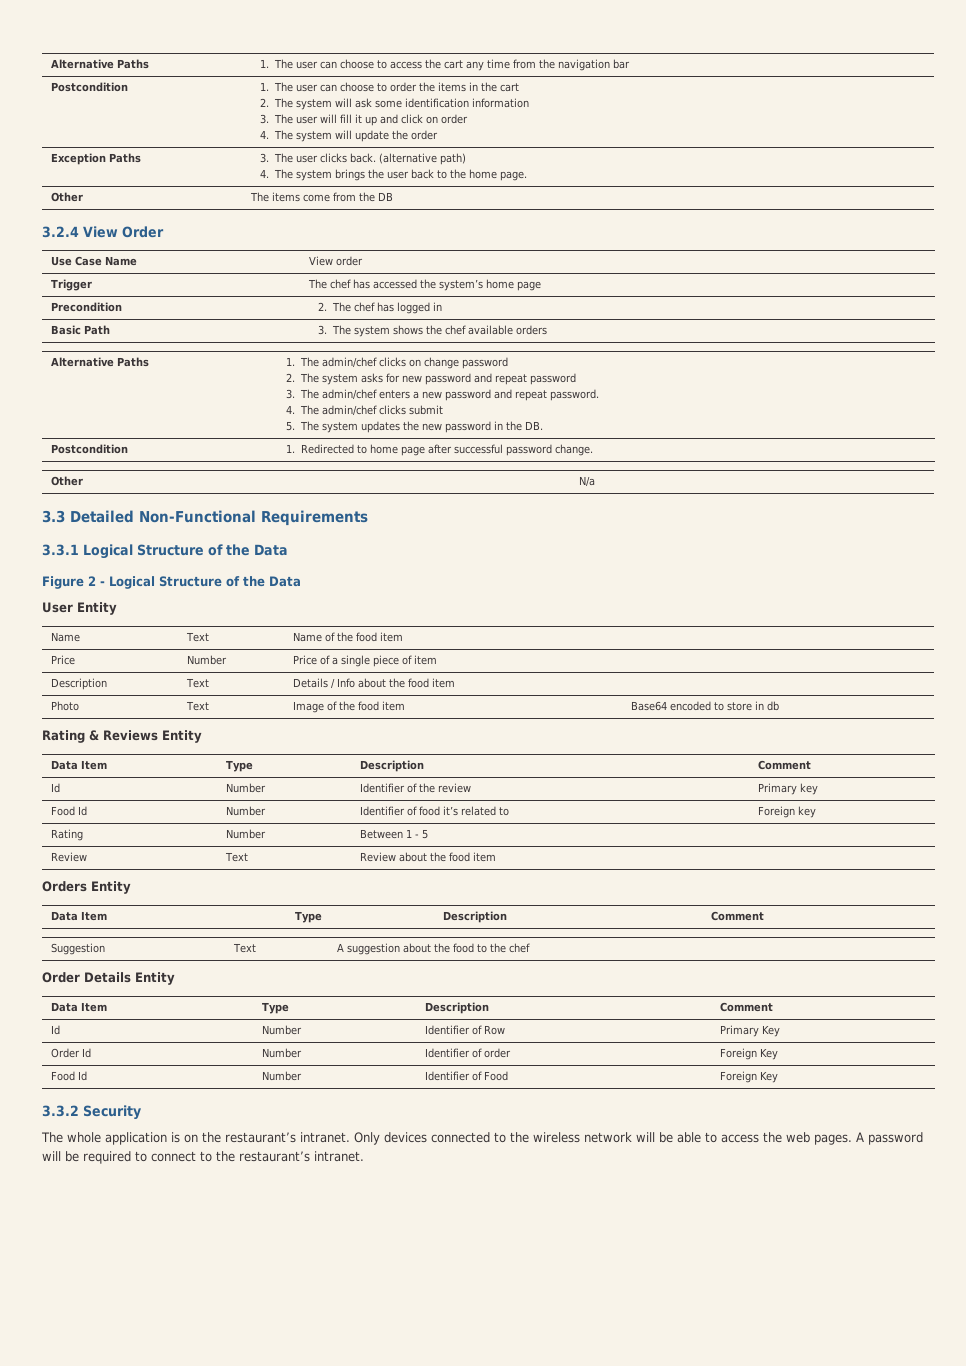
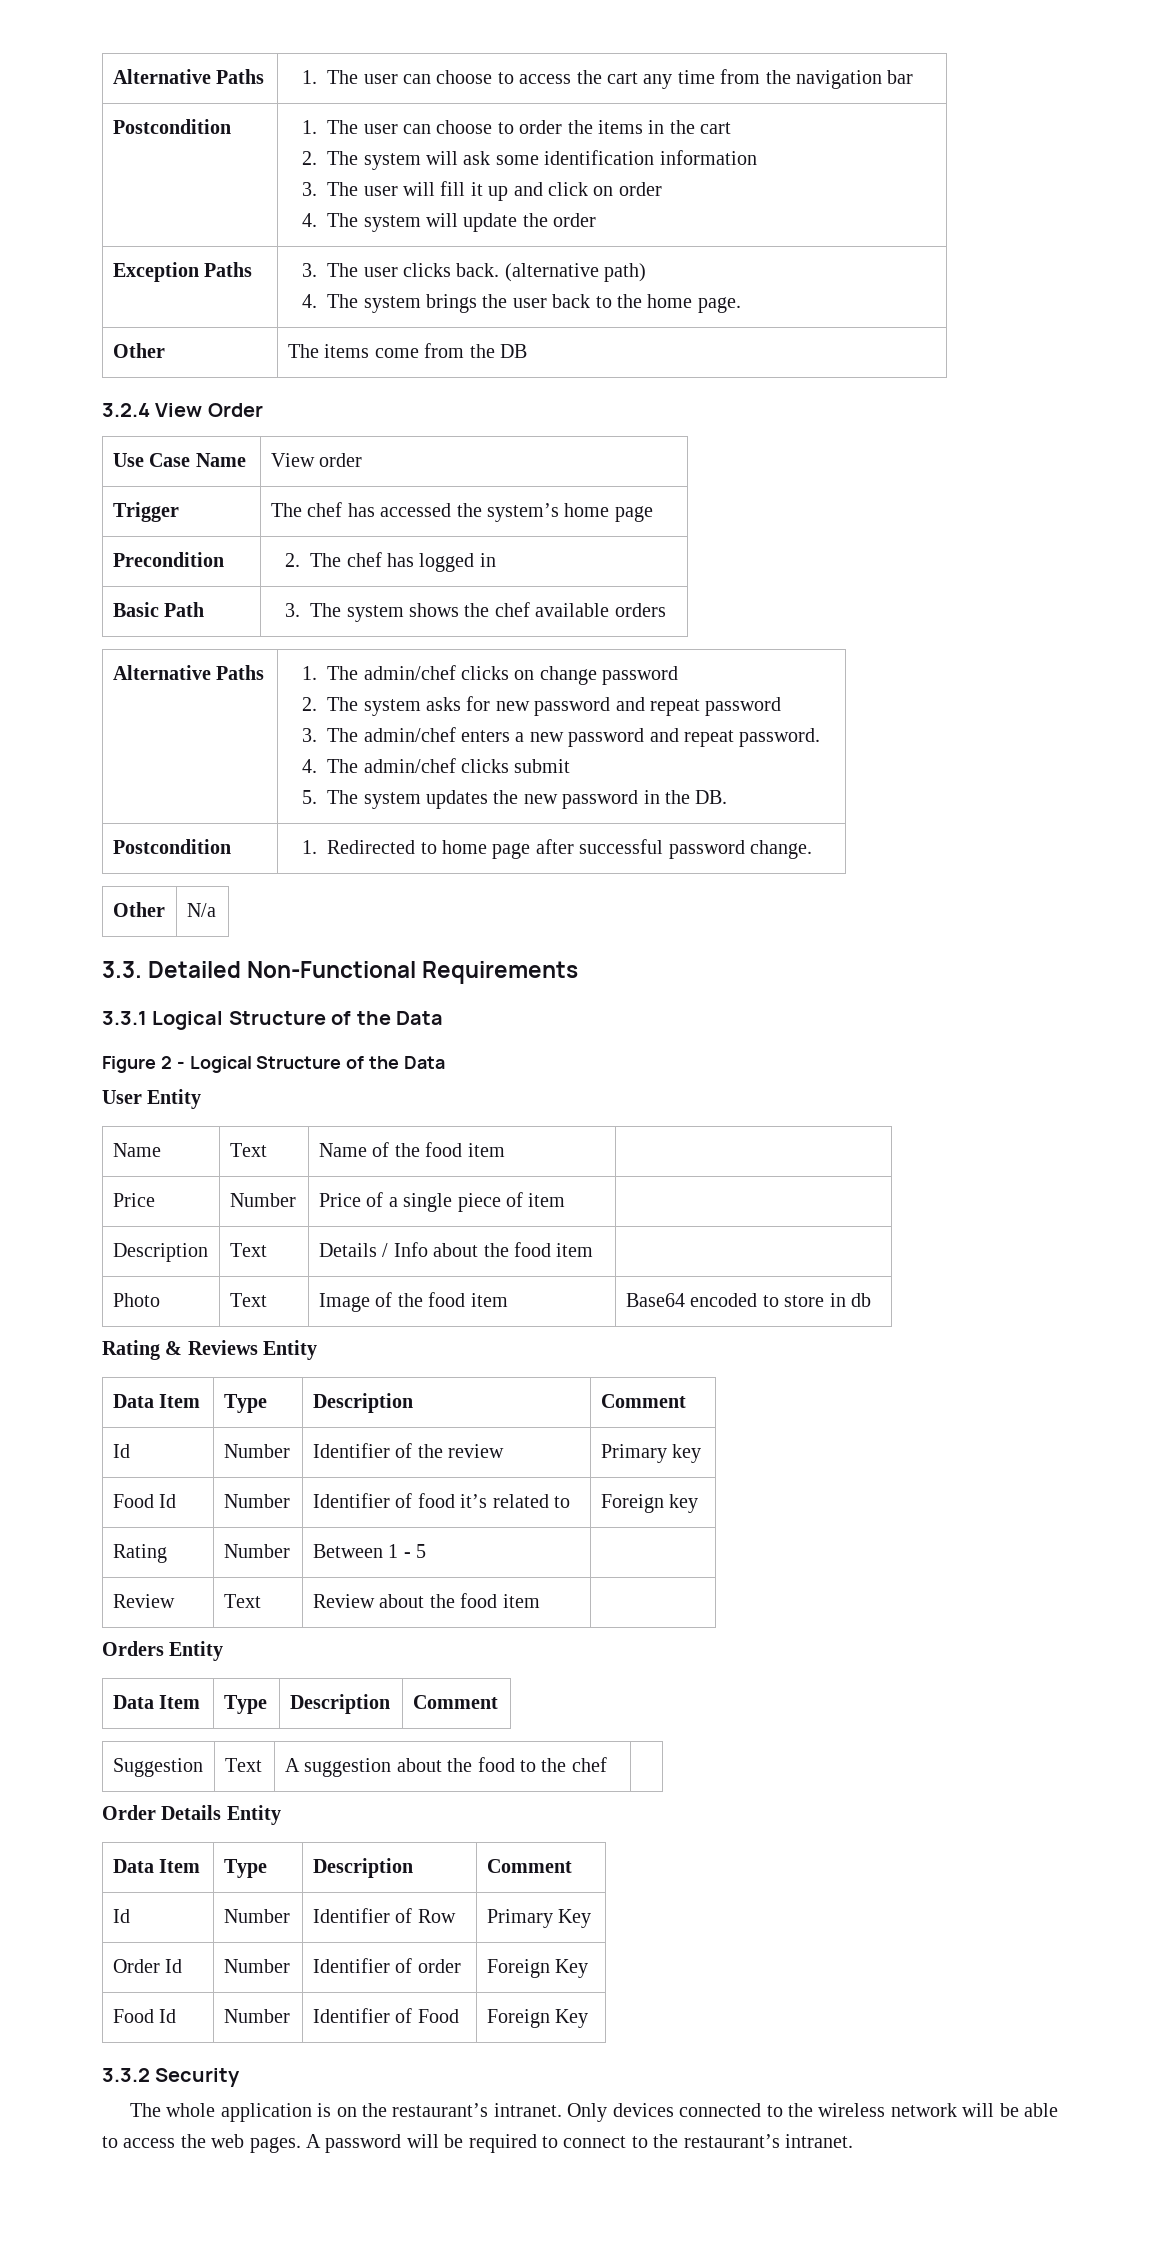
[42,510,65,523] 3.3 -> [102,961,142,978] 3.3.

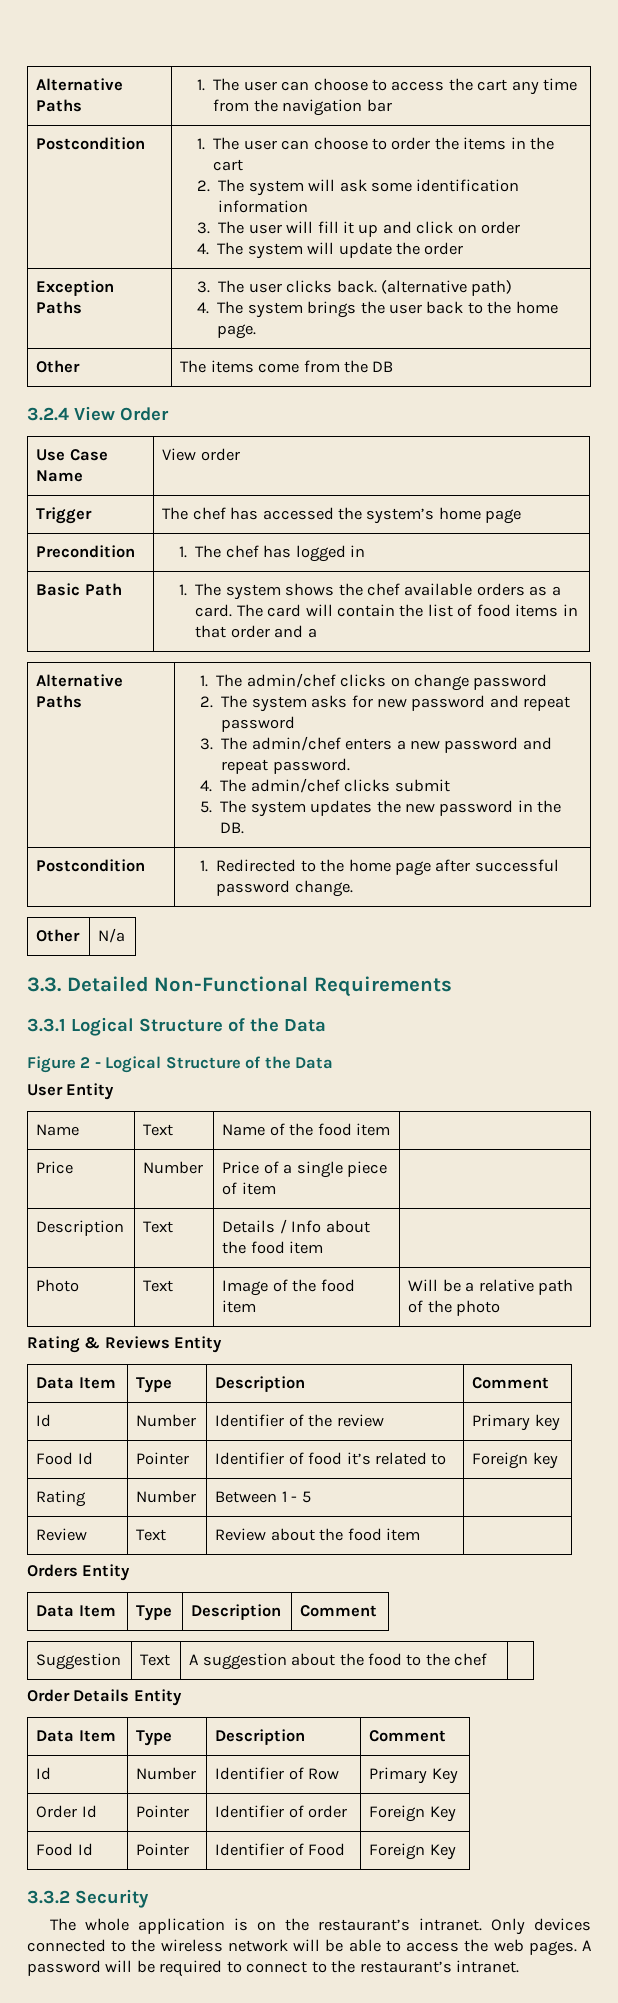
[285,553,301,567] 2. -> [178,546,187,558] 1.
[285,603,301,617] 3. -> [178,584,187,596] 1.
(666, 610) none -> [529,586,561,596] [195,604,578,617] [195,625,317,638] as a card. The card will contain the list of food items in that order and a
(437, 848) none -> [320,859,345,872] the
[625,1293,871,1307] Base64 encoded to store in db -> [408,1279,573,1295] [408,1300,501,1316] Will be a relative path of the photo
[223,1494,290,1508] Number -> [136,1452,190,1465] Pointer
[223,1959,290,1973] Number -> [136,1805,190,1818] Pointer
[223,2009,290,2023] Number -> [136,1843,190,1856] Pointer

